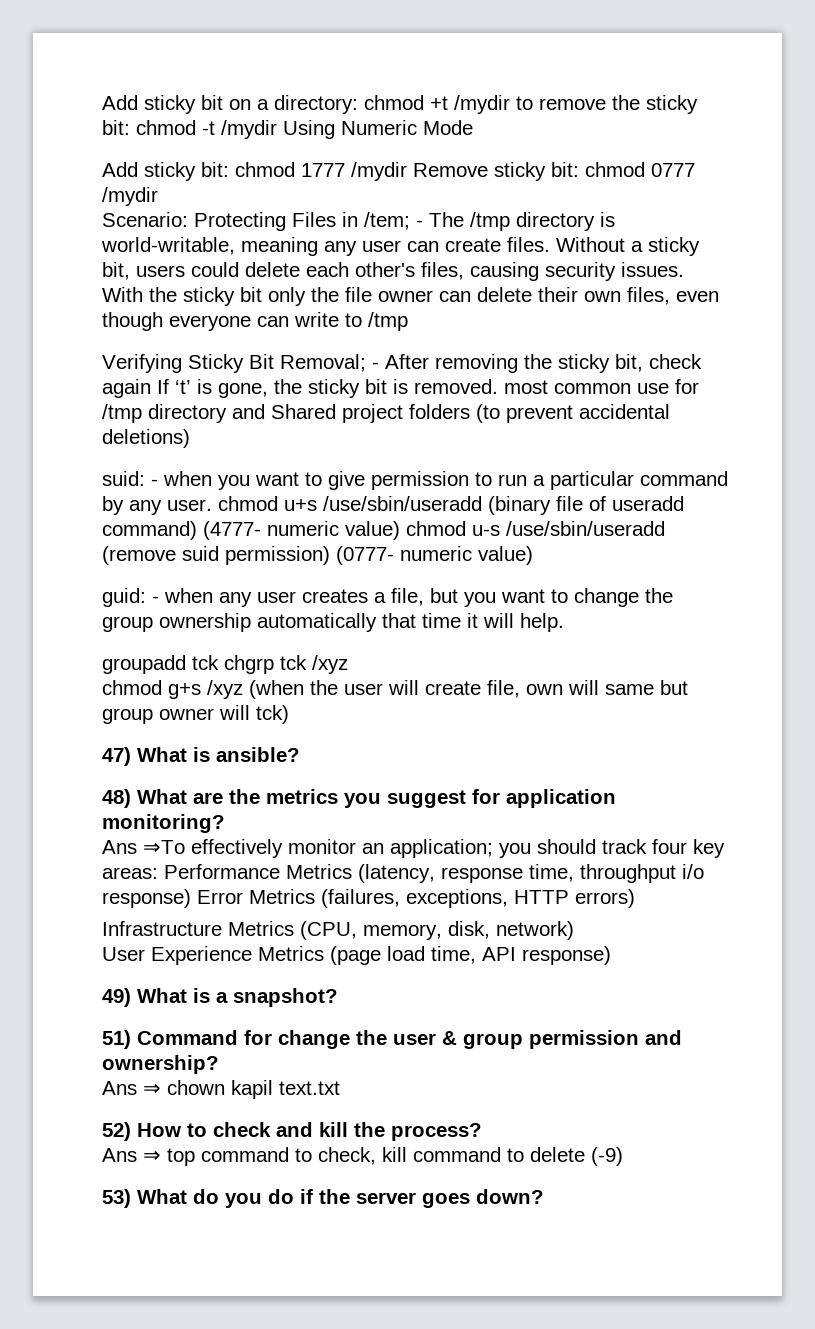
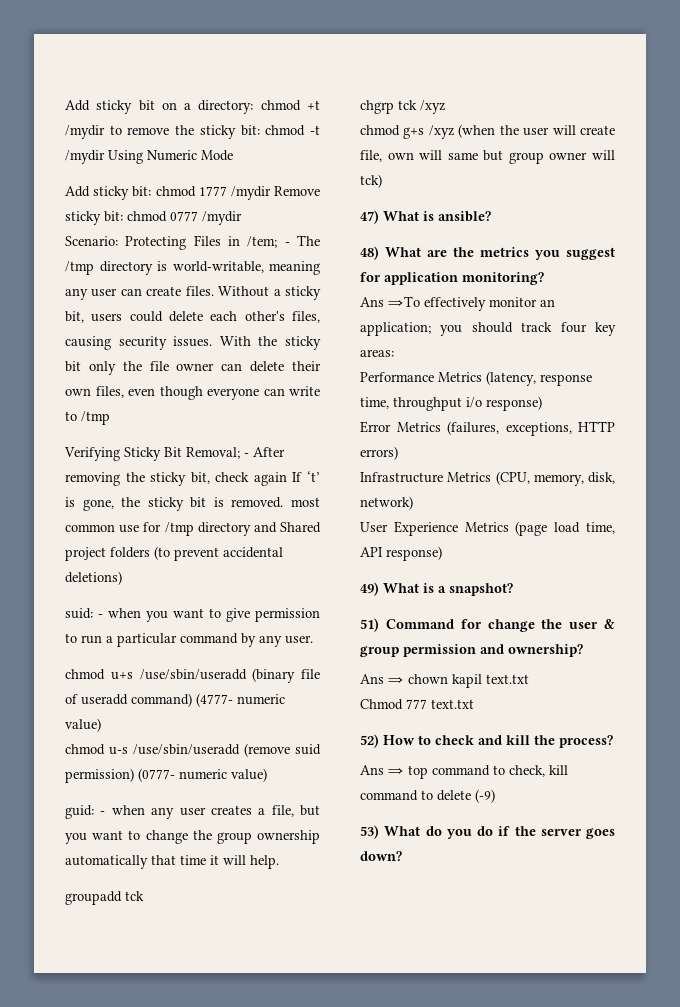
(212, 505) none -> (313, 639) //
(400, 530) none -> (101, 725) //
(219, 662) none -> (144, 896) //
(158, 873) none -> (394, 353) //
(191, 898) none -> (542, 403) //
(340, 1088) none -> [360,699,474,710] // Chmod 777 text.txt

